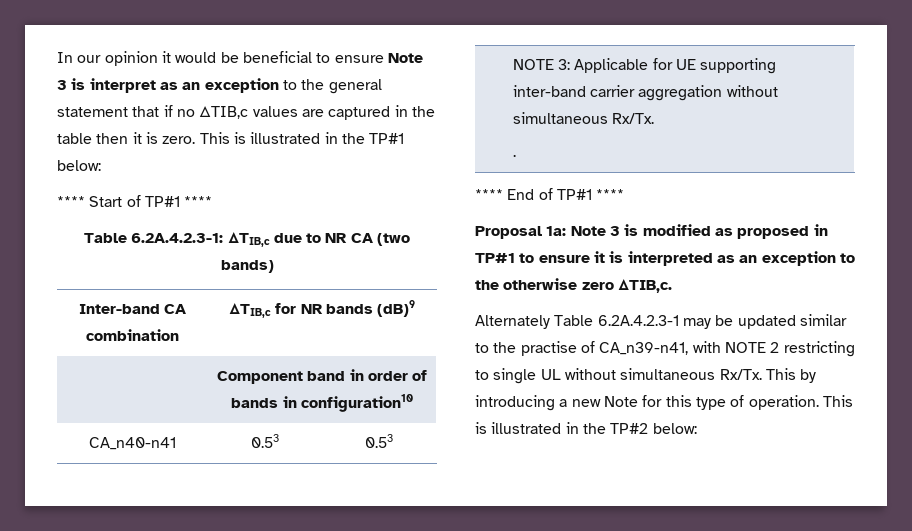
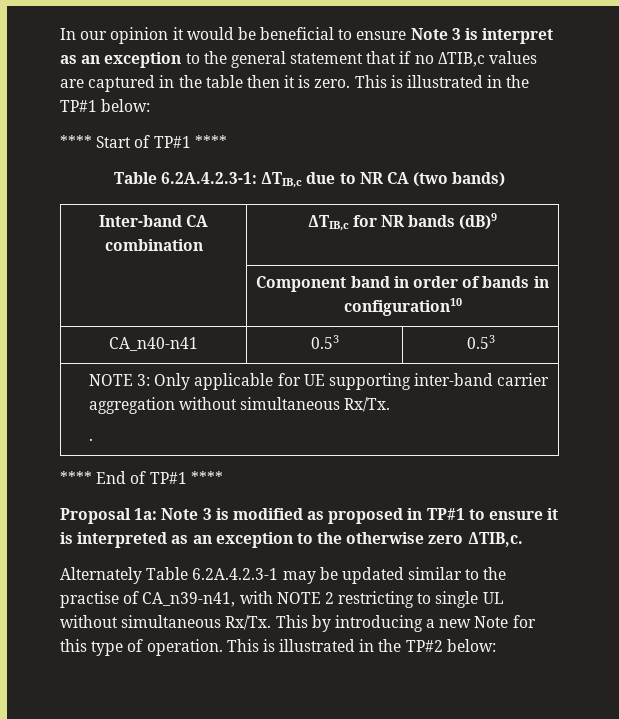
[574,58,649,73] Applicable -> [154,373,274,390] Only applicable

